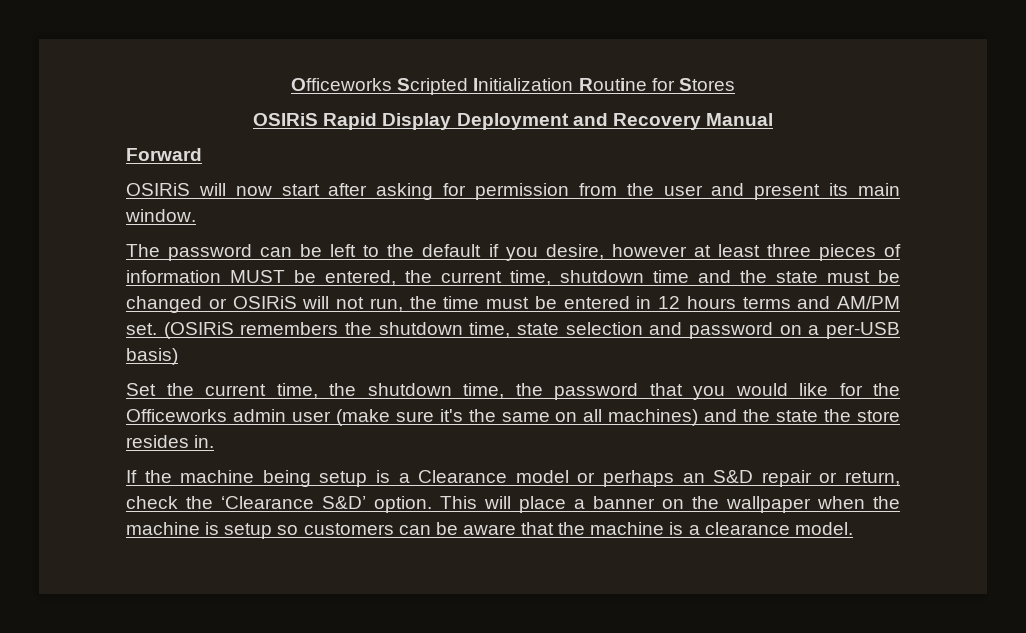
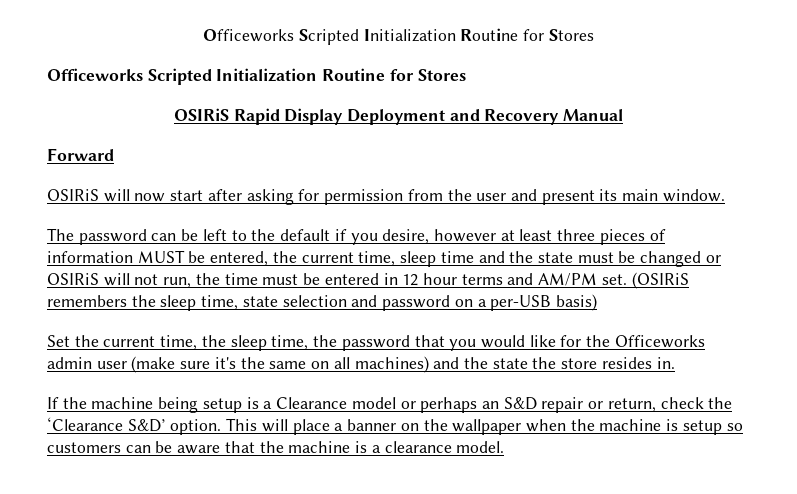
[291,78,735,95] Officeworks Scripted Initialization Routine for Stores -> [203,28,594,45] [47,68,466,85] Officeworks Scripted Initialization Routine for Stores // Officeworks Scripted Initialization Routine for Stores
[560,270,644,283] shutdown -> [400,251,437,267] sleep
[686,296,736,309] hours -> [422,273,457,285] hour
[378,322,463,335] shutdown -> [160,295,197,311] sleep
[367,383,452,396] shutdown -> [230,335,267,351] sleep

